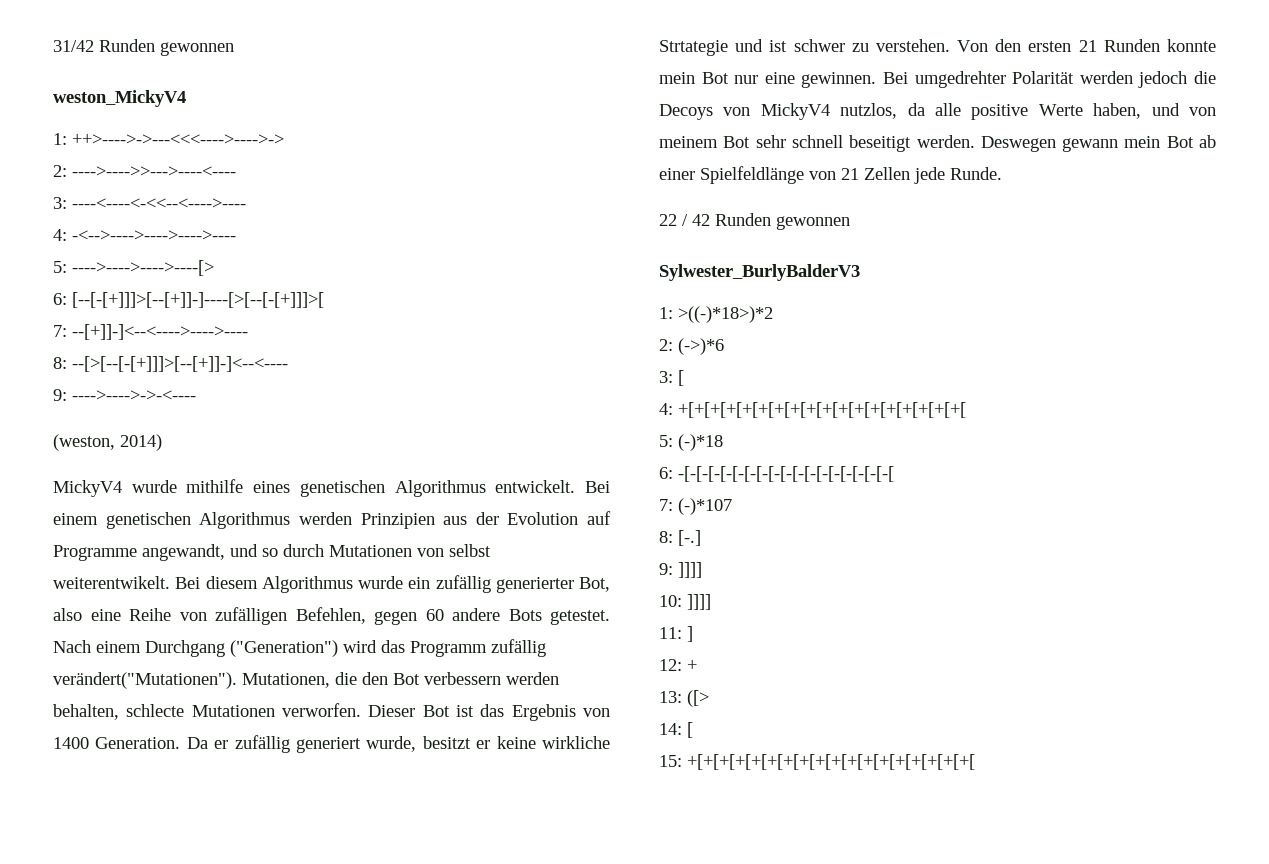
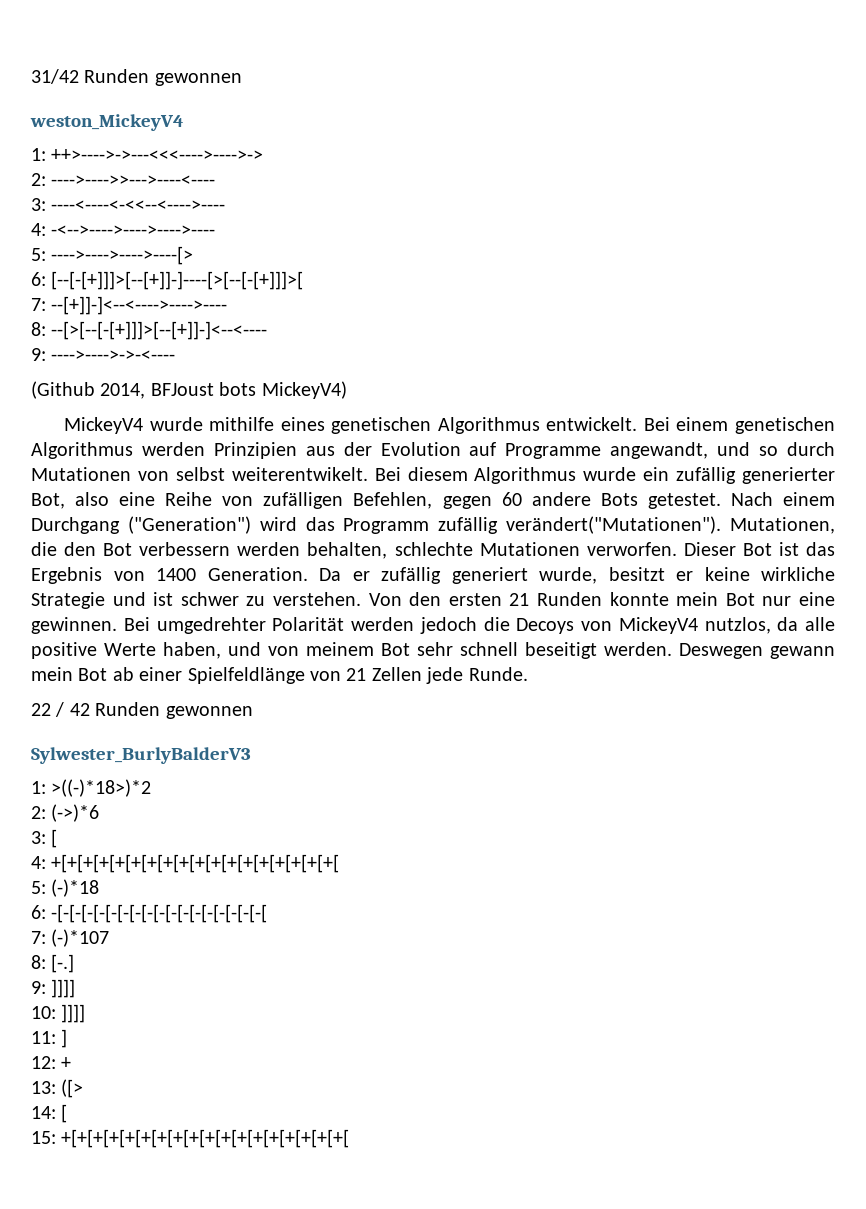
[53,90,186,107] weston_MickyV4 -> [30,114,184,131] weston_MickeyV4
[53,434,162,451] [53,480,122,497] (weston, 2014) // MickyV4 -> [31,381,347,399] [64,417,144,434] (Github 2014, BFJoust bots MickeyV4) // MickeyV4
[126,704,185,717] schlecte -> [394,542,473,556] schlechte
[659,40,728,56] Strtategie -> [31,592,105,609] Strategie
[760,103,830,120] MickyV4 -> [618,617,698,634] MickeyV4

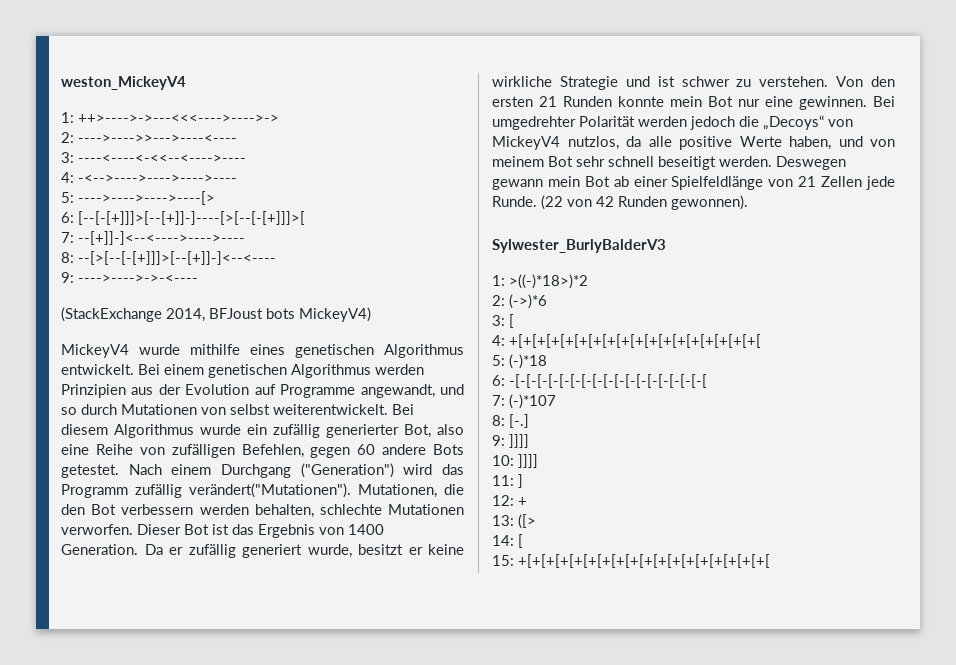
[31,69,242,86] 31/42 Runden gewonnen // -> (61, 83) none
[31,381,95,399] (Github -> [61,307,162,322] (StackExchange
[231,467,368,481] weiterentwikelt. -> [273,404,388,415] weiterentwickelt.
[516,618,575,634] Decoys -> [763,115,824,130] „Decoys“
[31,702,65,717] // 22 / -> [541,195,592,210] (22 von
[165,706,253,719] gewonnen -> [671,195,748,210] gewonnen).

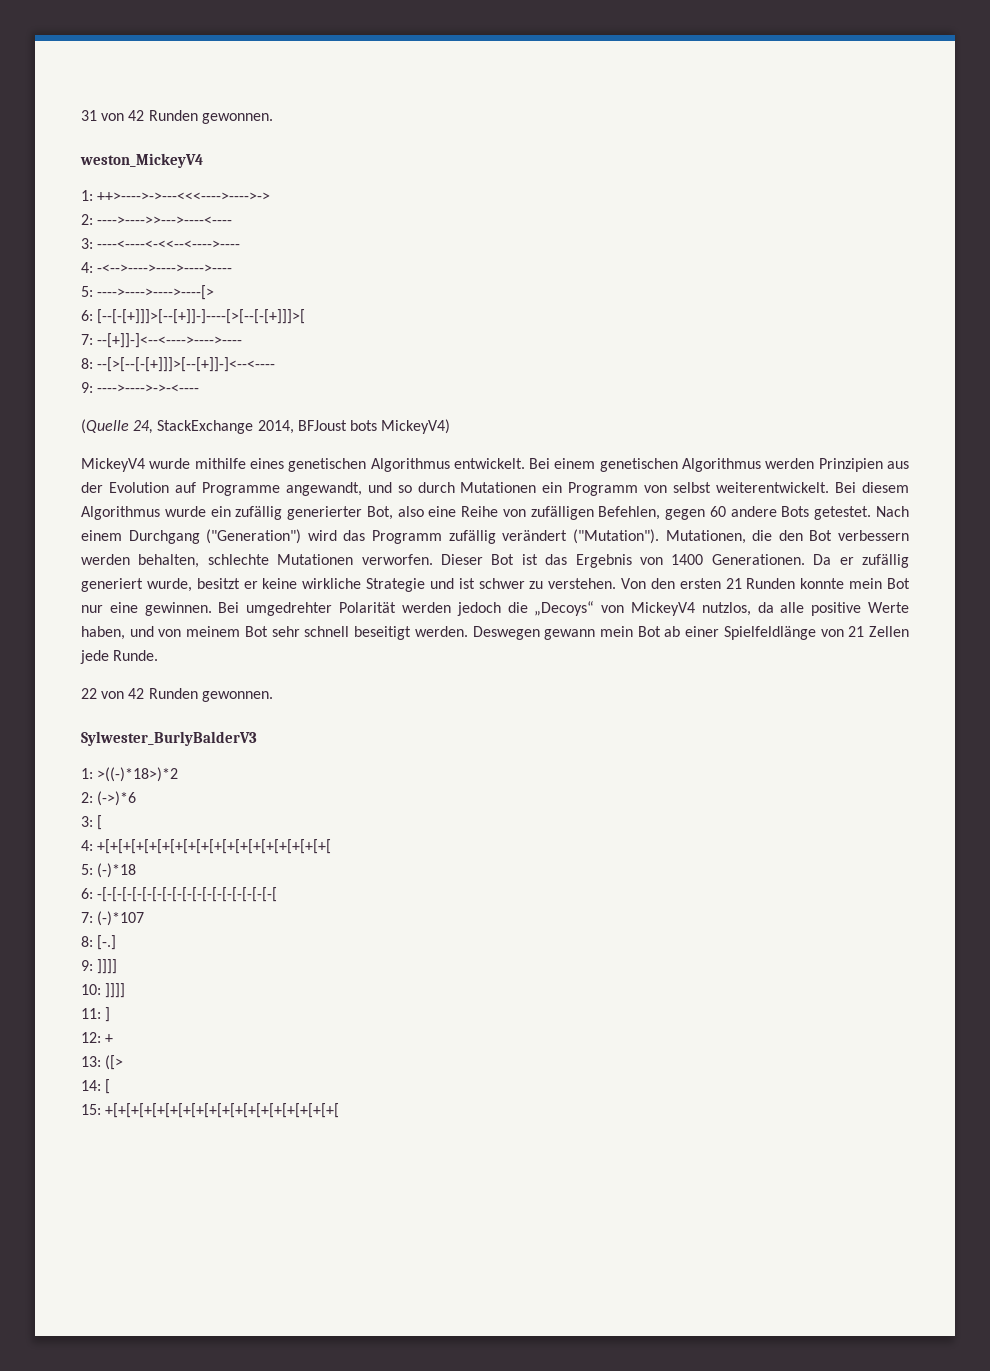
(61, 83) none -> [81,110,273,124] 31 von 42 Runden gewonnen. //
[61,307,162,322] (StackExchange -> [81,419,254,434] (Quelle 24, StackExchange
(197, 409) none -> [542,482,639,496] ein Programm
[189,483,351,498] verändert("Mutationen"). -> [502,529,659,544] verändert ("Mutation").
[61,544,138,555] Generation. -> [711,554,805,565] Generationen.
[541,195,748,210] (22 von 42 Runden gewonnen). -> [81,688,273,702] // 22 von 42 Runden gewonnen.

